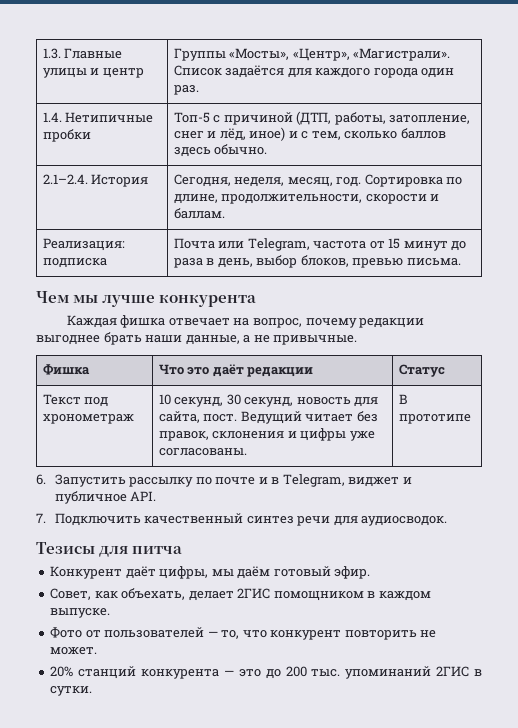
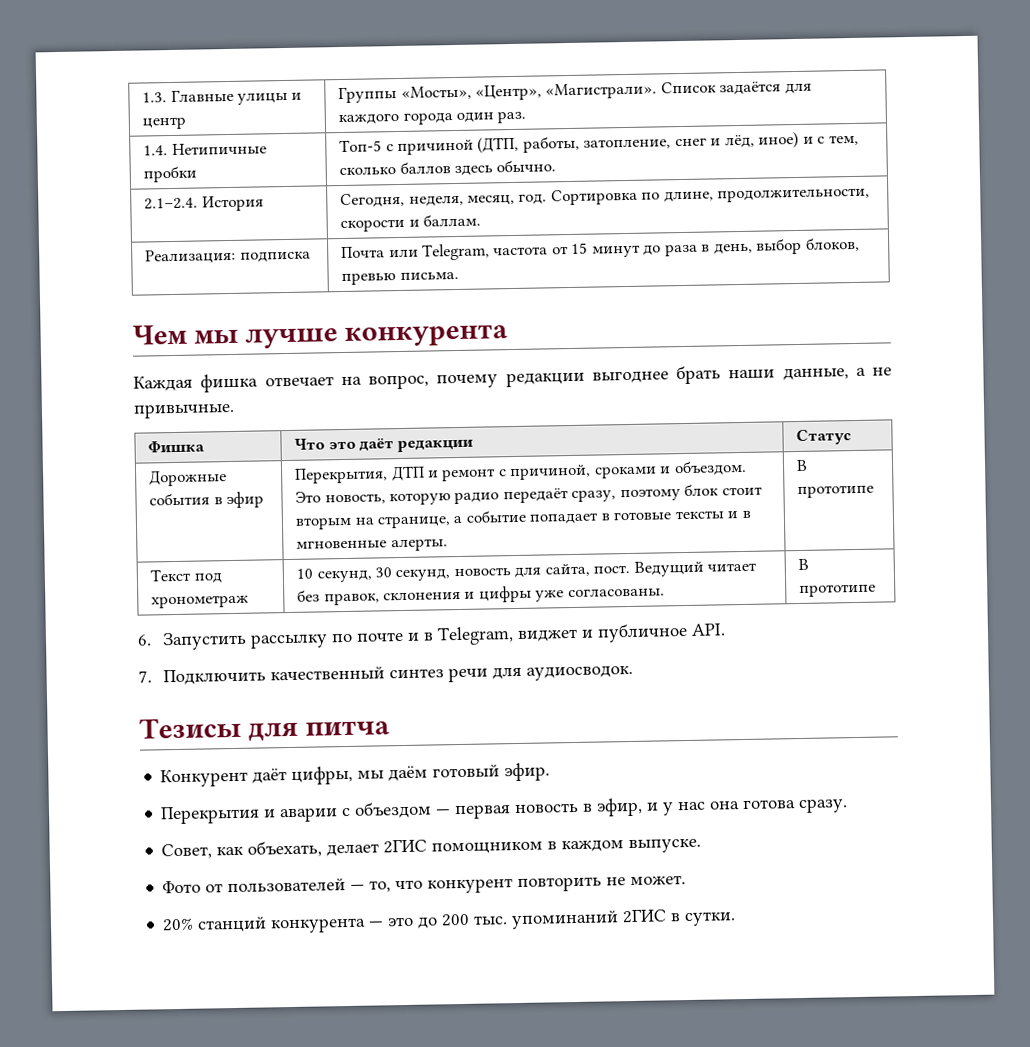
(445, 370) none -> [149,469,228,487] [149,491,265,509] [295,459,747,484] [295,483,762,506] [295,509,751,530] [296,538,448,552] [796,459,809,472] [797,484,875,499] // Дорожные события в эфир | Перекрытия, ДТП и ремонт с причиной, сроками и объездом. Это новость, которую радио передаёт сразу, поэтому блок стоит вторым на странице, а событие попадает в готовые тексты и в мгновенные алерты. | В прототипе
(371, 572) none -> [160,797,849,825] // Перекрытия и аварии с объездом — первая новость в эфир, и у нас она готова сразу.

